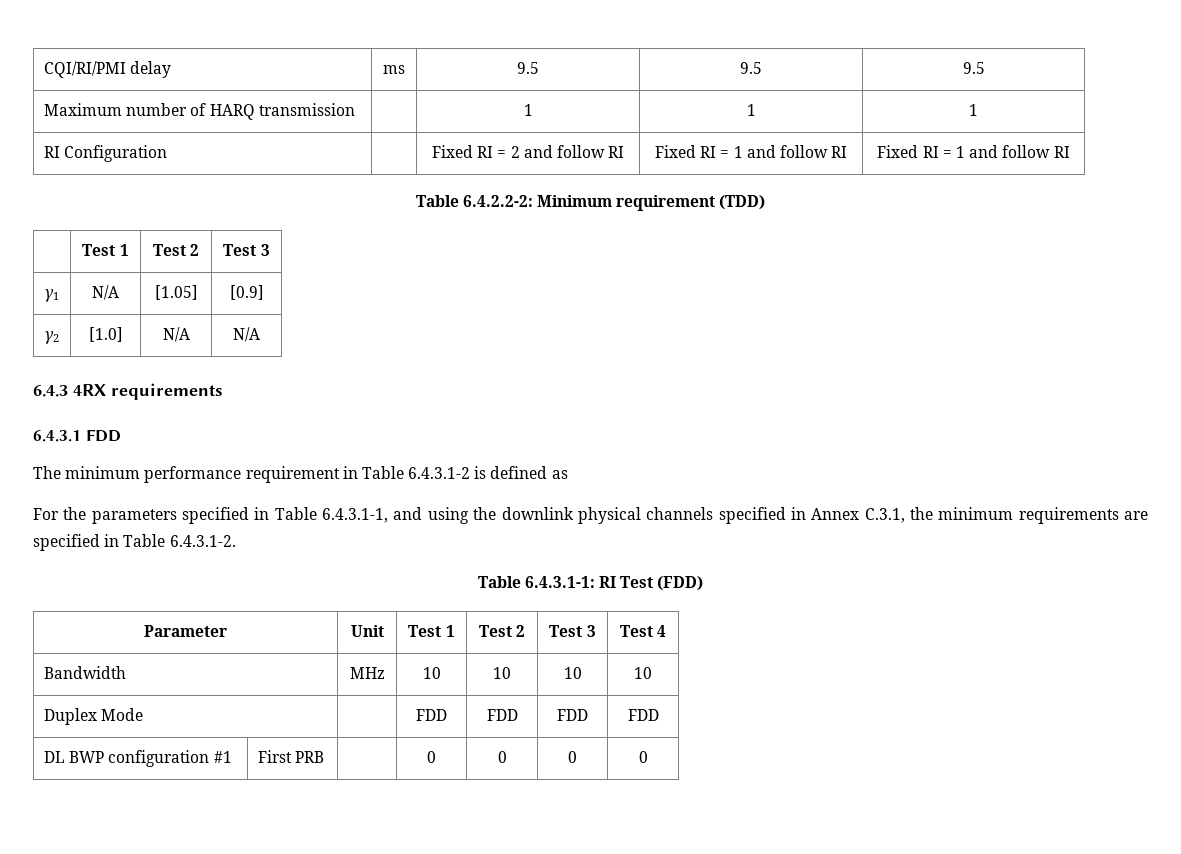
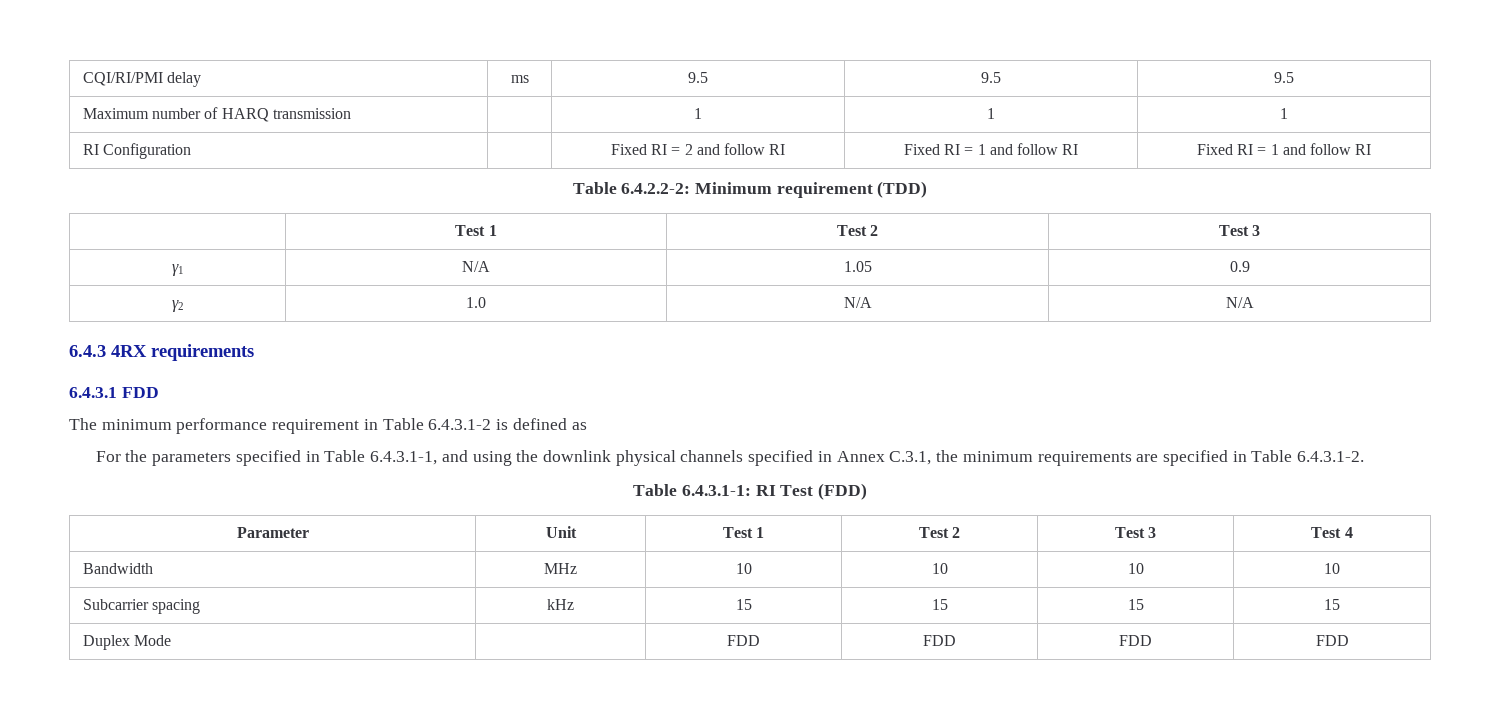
[154,285,198,300] [229,285,264,300] [1.05] | [0.9] -> [843,261,872,272] [1229,261,1250,272] 1.05 | 0.9
[88,327,123,342] [1.0] -> [466,297,486,308] 1.0
(652, 673) none -> [82,599,200,614] [547,599,574,610] [735,599,752,610] [931,599,948,610] [1127,599,1144,610] [1324,599,1340,610] // Subcarrier spacing | kHz | 15 | 15 | 15 | 15
[44,750,232,767] [258,750,325,763] [427,751,436,763] [497,751,507,763] [568,751,577,763] [638,751,648,763] // DL BWP configuration #1 | First PRB | | 0 | 0 | 0 | 0 -> (1349, 640) none

